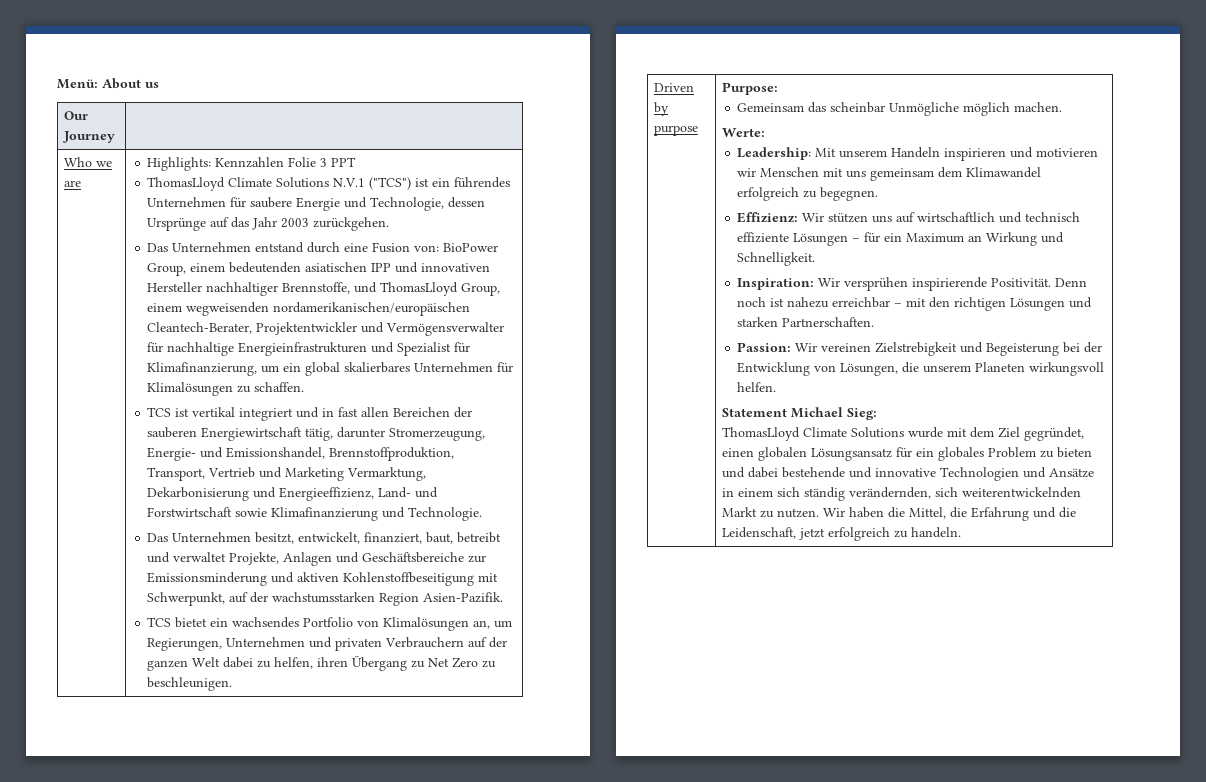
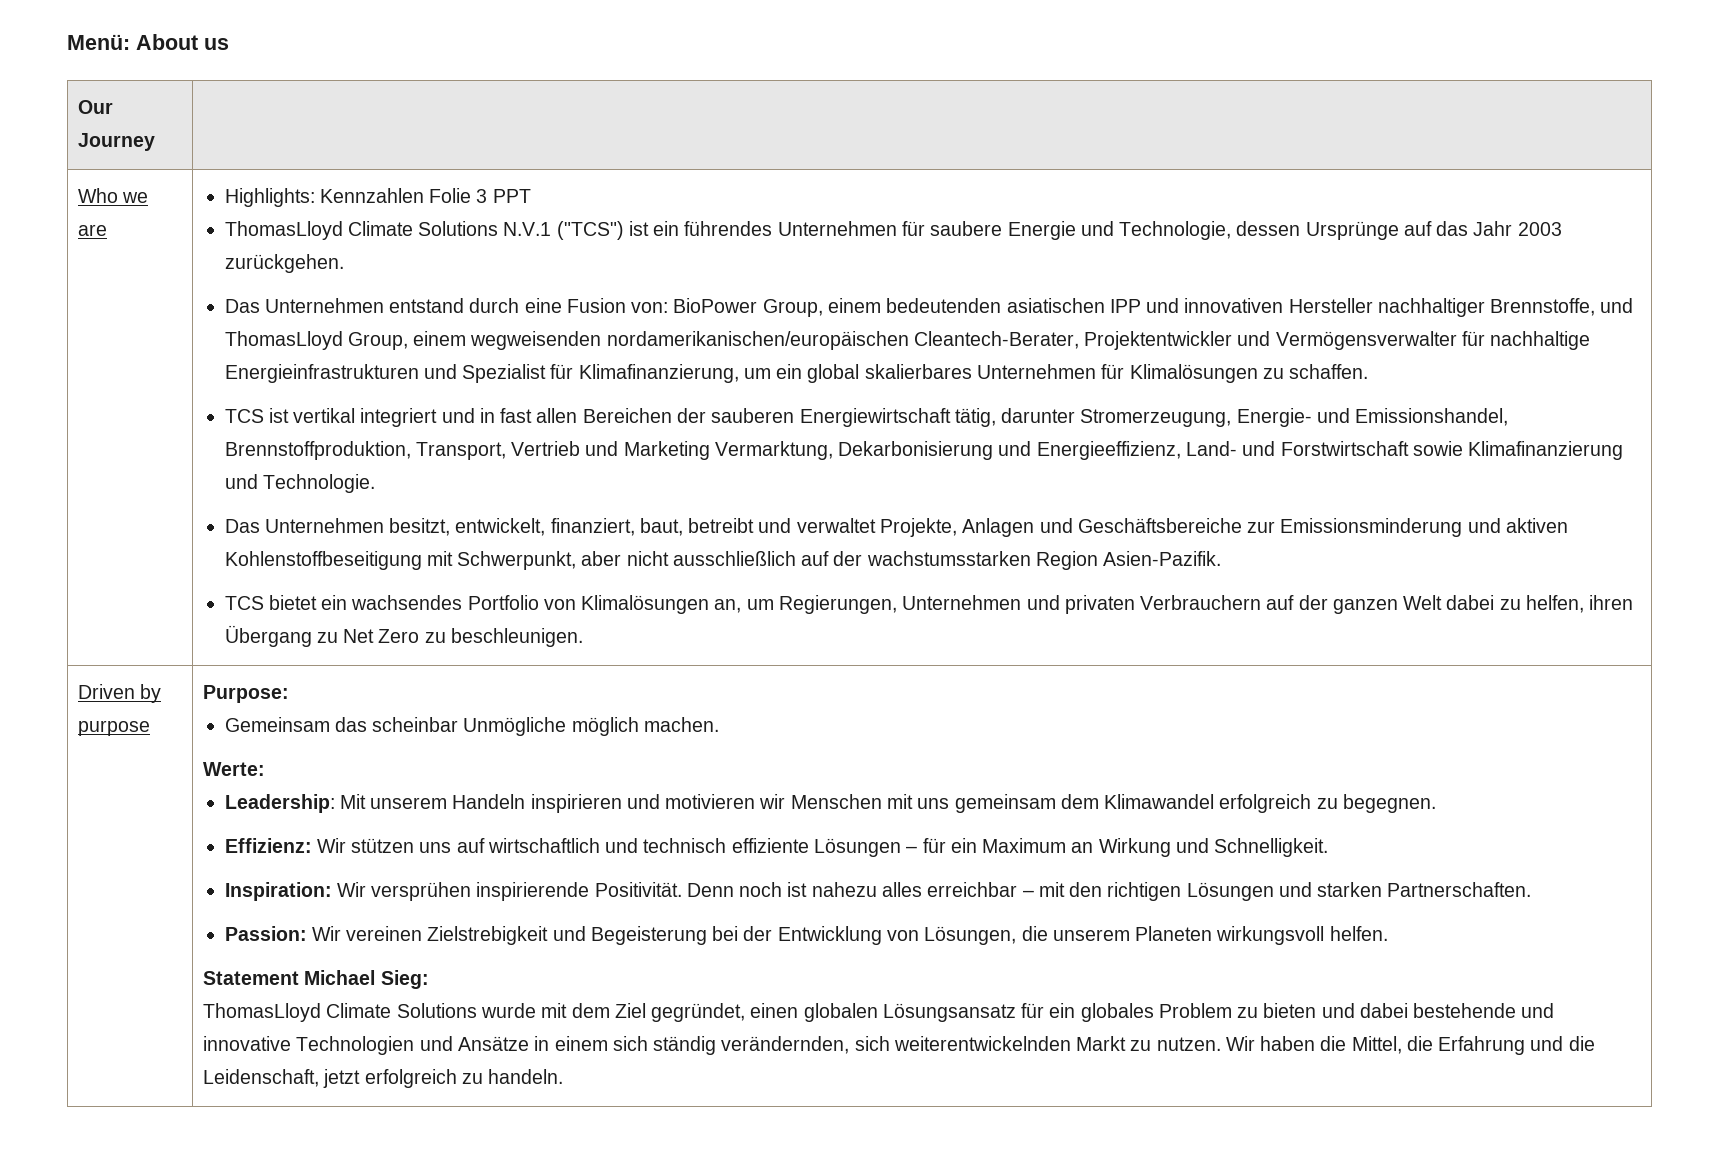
(226, 599) none -> [581,551,796,566] aber nicht ausschließlich
(830, 302) none -> [882,882,923,897] alles

